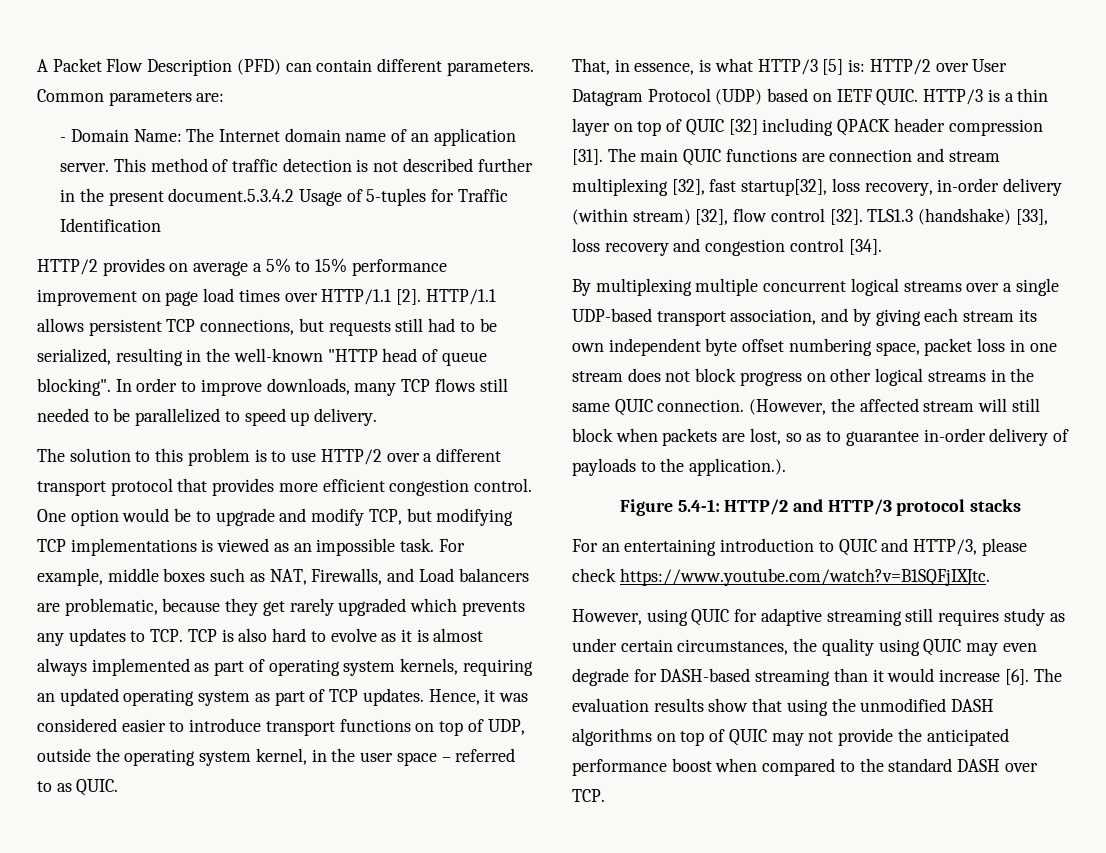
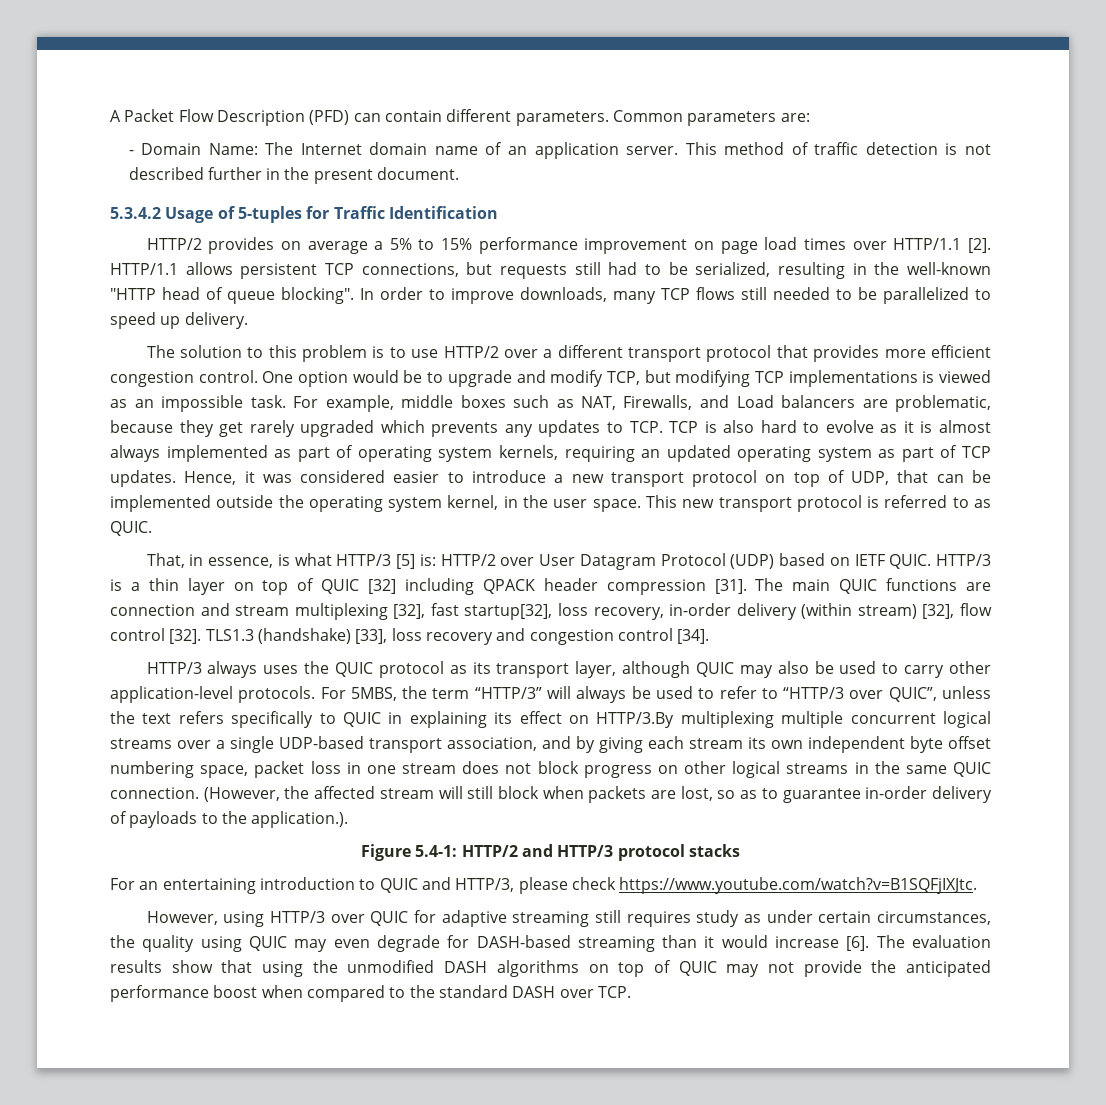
[168,188,295,202] document.5.3.4.2 -> [377,167,460,180] [110,207,161,219] document. // 5.3.4.2
[265,719,525,736] transport functions on top of UDP, -> [554,470,992,487] [110,495,211,512] a new transport protocol on top of UDP, that can be implemented
[396,752,451,766] space – -> [592,495,880,512] space. This new transport protocol is
[572,279,591,296] By -> [146,661,991,678] [110,686,991,703] [110,711,675,728] HTTP/3 always uses the QUIC protocol as its transport layer, although QUIC may also be used to carry other application-level protocols. For 5MBS, the term “HTTP/3” will always be used to refer to “HTTP/3 over QUIC”, unless the text refers specifically to QUIC in explaining its effect on HTTP/3.By
(688, 617) none -> [269,911,365,923] HTTP/3 over

